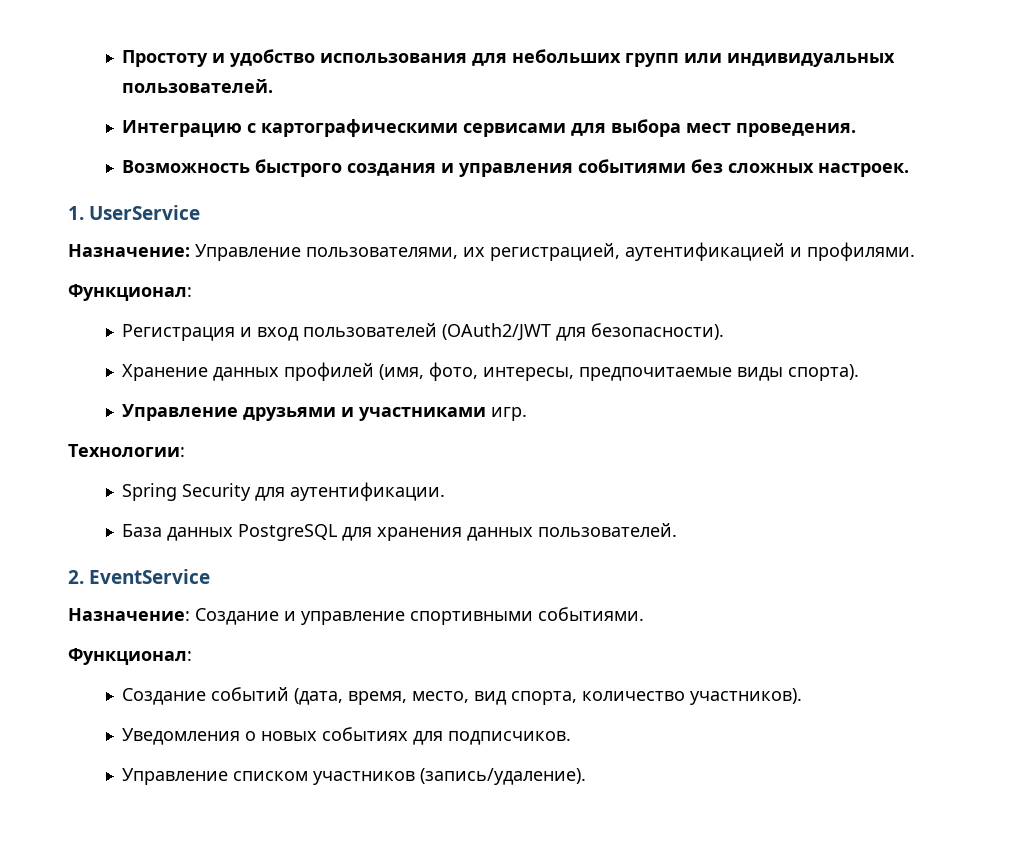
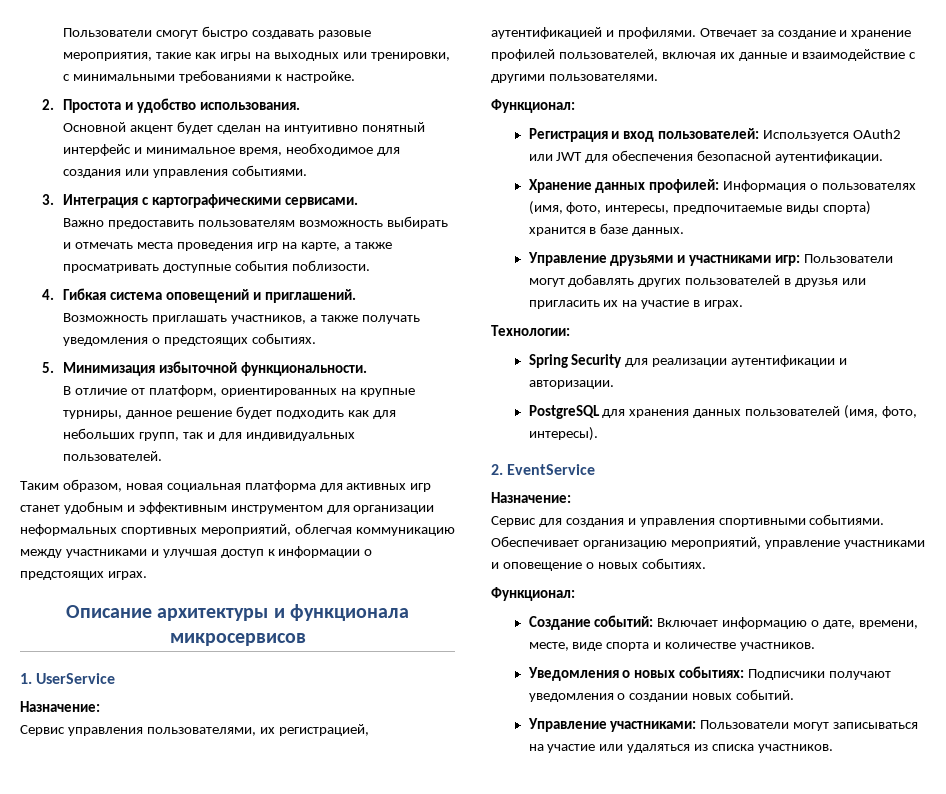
[122,49,896,67] [122,79,274,93] [122,119,857,137] [122,159,910,177] Простоту и удобство использования для небольших групп или индивидуальных пользователей. // Интеграцию с картографическими сервисами для выбора мест проведения. // Возможность быстрого создания и управления событиями без сложных настроек. -> [63,26,371,39] [63,52,450,61] [63,70,355,83] [41,98,300,113] [63,121,425,134] [63,143,400,156] [63,165,307,178] [41,194,358,208] [63,216,448,229] [63,242,392,251] [63,260,370,273] [41,288,356,303] [63,313,420,324] [63,333,316,346] [41,361,368,376] [63,385,415,397] [63,406,396,419] [63,428,355,441] [63,451,163,461] [20,479,432,492] [20,501,435,514] [20,523,455,536] [20,546,373,558] [20,571,147,580] [66,604,409,621] [169,633,306,646] Пользователи смогут быстро создавать разовые мероприятия, такие как игры на выходных или тренировки, с минимальными требованиями к настройке. // 2. Простота и удобство использования. // Основной акцент будет сделан на интуитивно понятный интерфейс и минимальное время, необходимое для создания или управления событиями. // 3. Интеграция с картографическими сервисами. // Важно предоставить пользователям возможность выбирать и отмечать места проведения игр на карте, а также просматривать доступные события поблизости. // 4. Гибкая система оповещений и приглашений. // Возможность приглашать участников, а также получать уведомления о предстоящих событиях. // 5. Минимизация избыточной функциональности. // В отличие от платформ, ориентированных на крупные турниры, данное решение будет подходить как для небольших групп, так и для индивидуальных пользователей. // Таким образом, новая социальная платформа для активных игр станет удобным и эффективным инструментом для организации неформальных спортивных мероприятий, облегчая коммуникацию между участниками и улучшая доступ к информации о предстоящих играх. // Описание архитектуры и функционала микросервисов
[195,244,301,261] Управление -> [20,725,143,736] // Сервис управления
[68,284,192,301] [122,323,725,341] [122,362,375,381] // Функционал: // Регистрация и вход пользователей (OAuth2/JWT для безопасности). // Хранение данных профилей -> [699,28,912,39] [491,49,917,61] [491,74,658,83] [491,99,575,113] [528,128,902,142] [528,150,884,163] [528,179,917,193] Отвечает за создание и хранение профилей пользователей, включая их данные и взаимодействие с другими пользователями. // Функционал: // Регистрация и вход пользователей: Используется OAuth2 или JWT для обеспечения безопасной аутентификации. // Хранение данных профилей: Информация о пользователях
[788,364,860,381] спорта). -> [823,201,872,215] [528,223,685,236] спорта) хранится в базе данных.
[491,407,528,421] [68,444,185,457] [122,482,446,501] [122,523,678,541] [68,569,211,584] [68,607,644,625] [68,648,192,665] [122,687,803,705] [122,727,572,745] [122,768,587,785] игр. // Технологии: // Spring Security для аутентификации. // База данных PostgreSQL для хранения данных пользователей. // 2. EventService // Назначение: Создание и управление спортивными событиями. // Функционал: // Создание событий (дата, время, место, вид спорта, количество участников). // Уведомления о новых событиях для подписчиков. // Управление списком участников (запись/удаление). -> [775,254,894,266] [528,274,867,287] [528,300,744,309] [491,325,570,336] [528,354,848,368] [528,380,614,389] [528,405,918,419] [528,427,598,441] [491,464,596,475] [491,492,571,503] [491,514,885,527] [491,536,925,549] [491,558,706,571] [491,587,575,601] [528,615,919,630] [528,642,816,651] [527,666,892,681] [528,689,795,702] [527,718,919,732] [528,744,834,753] игр: Пользователи могут добавлять других пользователей в друзья или пригласить их на участие в играх. // Технологии: // Spring Security для реализации аутентификации и авторизации. // PostgreSQL для хранения данных пользователей (имя, фото, интересы). // 2. EventService // Назначение: // Сервис для создания и управления спортивными событиями. Обеспечивает организацию мероприятий, управление участниками и оповещение о новых событиях. // Функционал: // Создание событий: Включает информацию о дате, времени, месте, виде спорта и количестве участников. // Уведомления о новых событиях: Подписчики получают уведомления о создании новых событий. // Управление участниками: Пользователи могут записываться на участие или удаляться из списка участников.

